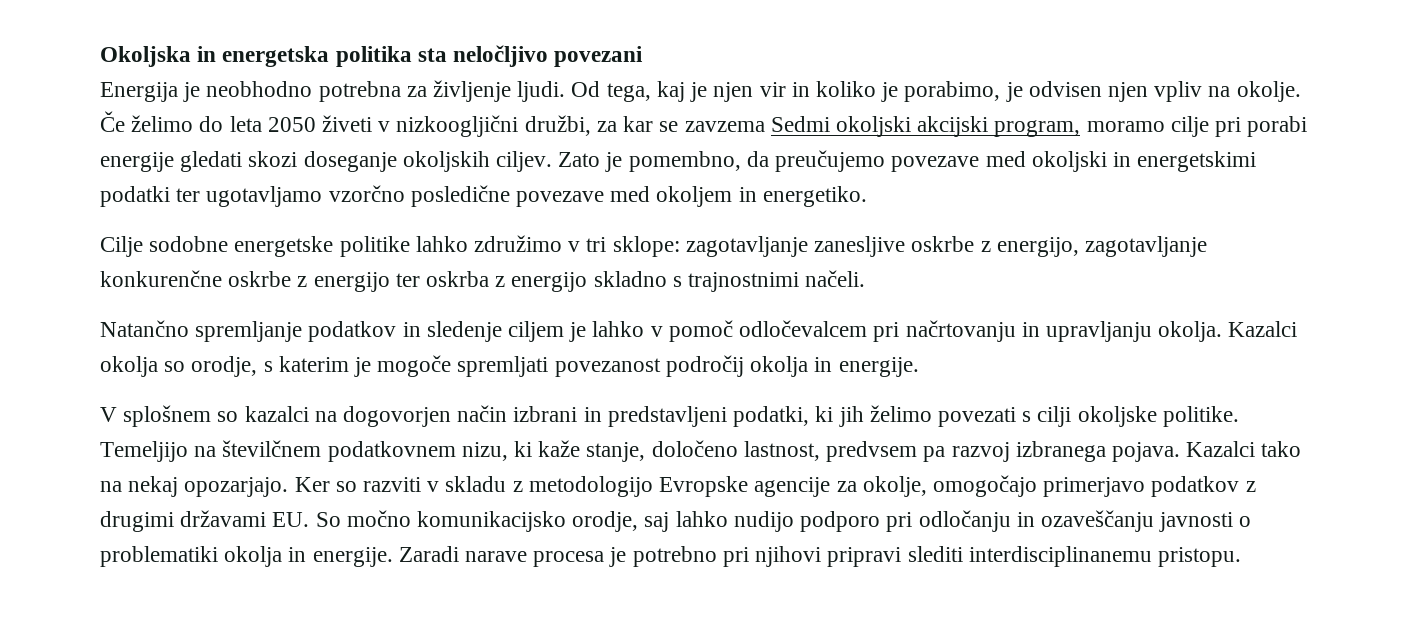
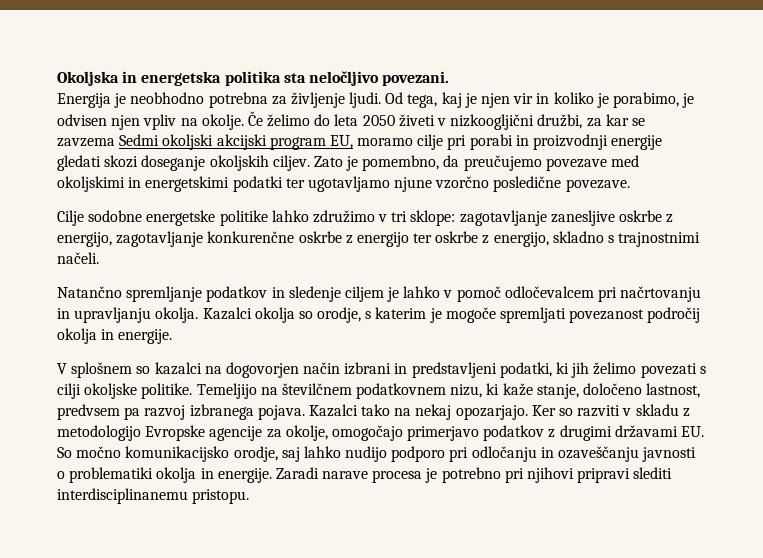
[554,46,644,67] povezani -> [382,71,450,86] povezani.
[994,120,1081,137] program, -> [269,135,353,150] program EU,
(1308, 126) none -> [515,134,609,150] in proizvodnji
[1031,151,1107,172] okoljski -> [57,176,125,192] okoljskimi
(323, 196) none -> [394,177,433,192] njune
[516,186,867,207] povezave med okoljem in energetiko. -> [565,179,630,192] povezave.
[426,271,588,292] oskrba z energijo -> [435,231,549,247] oskrbe z energijo,

